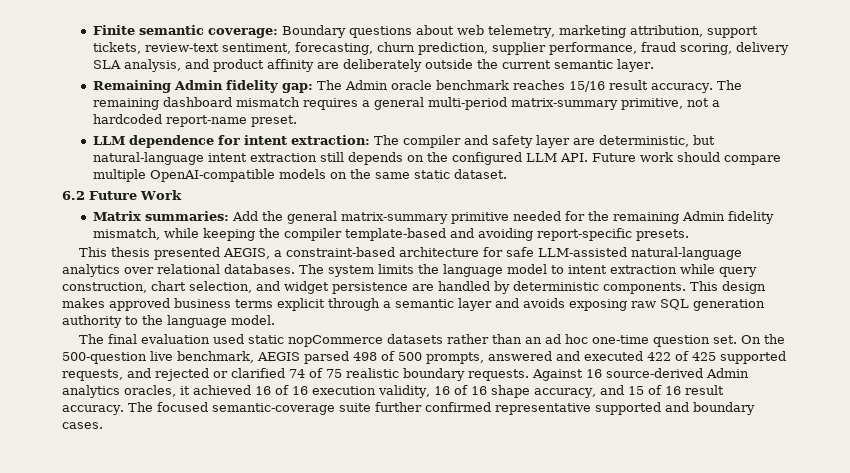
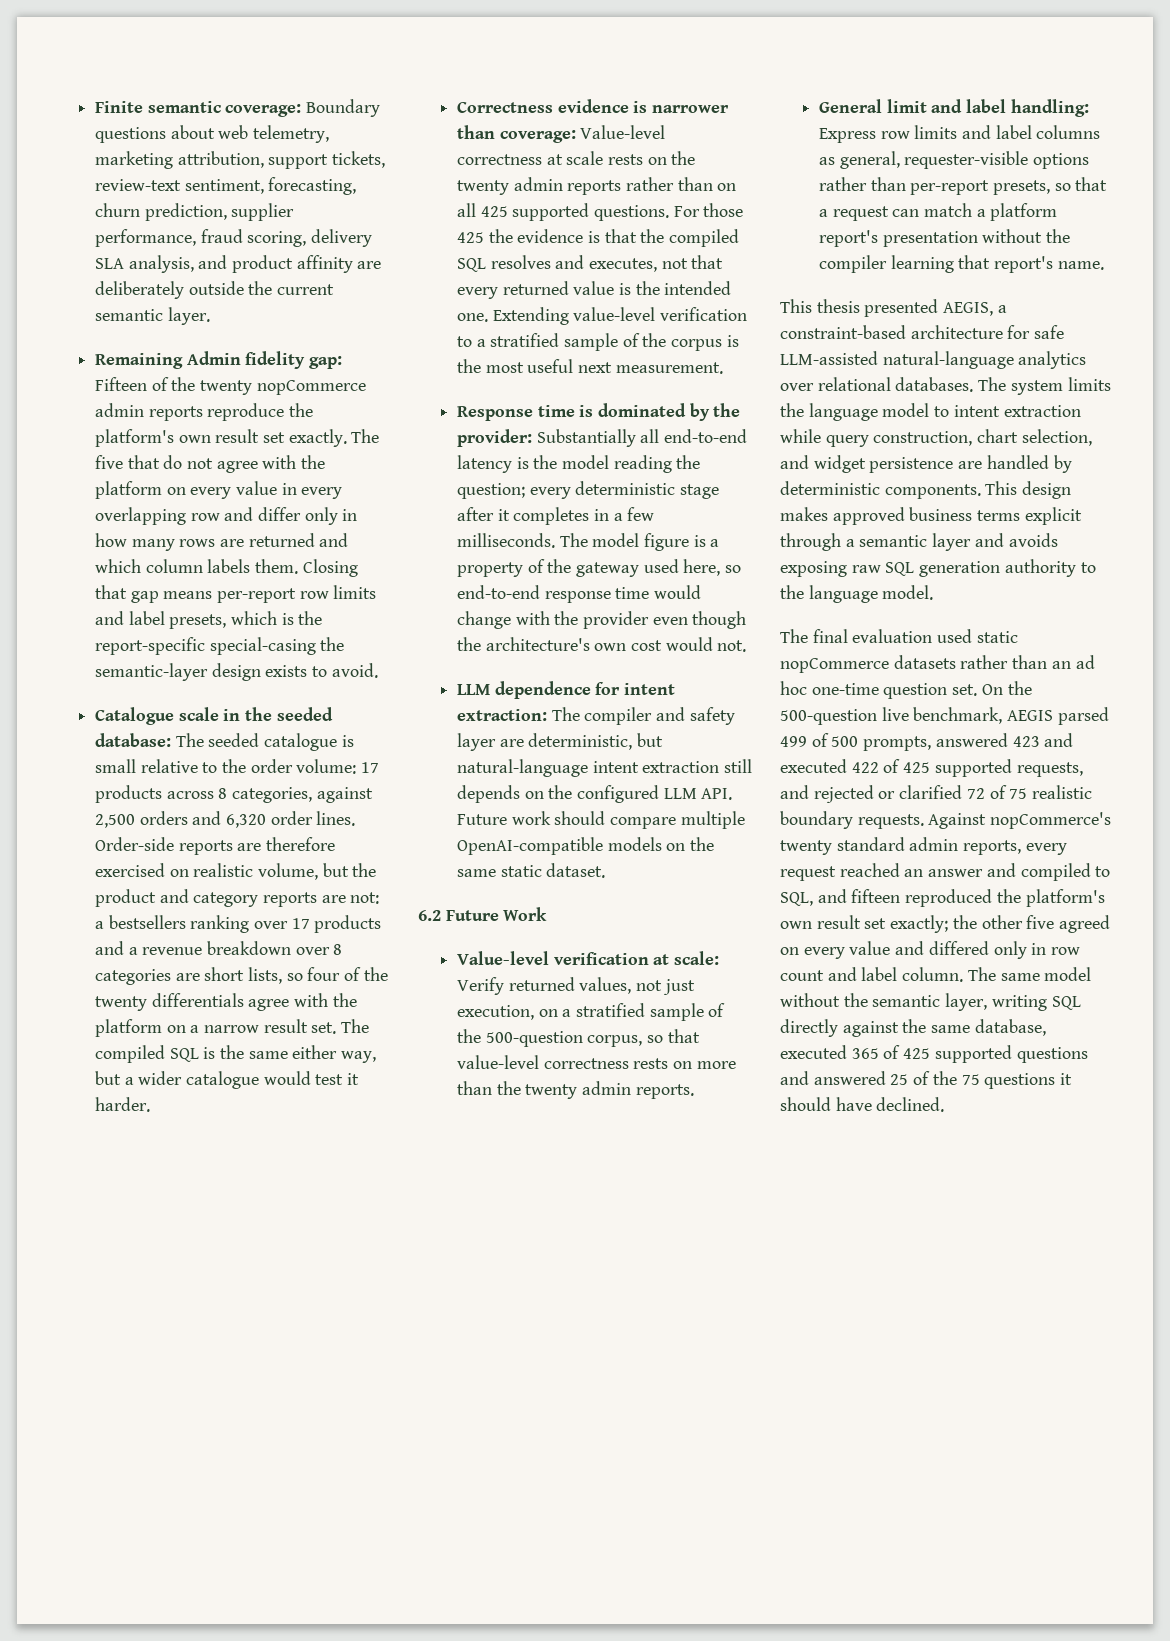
[316,80,742,93] [92,97,720,110] [92,114,297,127] The Admin oracle benchmark reaches 15/16 result accuracy. The remaining dashboard mismatch requires a general multi-period matrix-summary primitive, not a hardcoded report-name preset. -> [94,377,366,395] [94,403,313,421] [94,429,380,447] [94,455,326,473] [94,481,343,499] [94,507,358,525] [94,533,349,551] [94,559,358,577] [94,585,377,603] [94,611,323,629] [94,637,345,655] [94,663,378,681] [94,707,333,725] [94,733,354,751] [94,759,380,774] [94,785,373,803] [94,811,356,828] [94,837,335,855] [94,863,377,880] [94,889,380,907] [94,915,382,933] [94,941,343,955] [94,967,388,985] [94,993,357,1011] [94,1019,370,1037] [94,1045,377,1063] [94,1071,360,1089] [94,1097,150,1112] [456,99,729,113] [456,125,666,143] [456,151,696,165] [456,177,737,195] [456,203,744,221] [456,229,740,247] [456,255,724,272] [456,281,732,299] [456,307,747,325] [456,333,739,351] [456,359,723,374] [456,403,741,421] [456,429,747,447] [456,455,701,473] [456,481,719,499] [456,507,655,525] [456,533,720,551] [456,559,742,577] [456,585,701,603] [456,611,747,629] [456,637,747,652] Fifteen of the twenty nopCommerce admin reports reproduce the platform's own result set exactly. The five that do not agree with the platform on every value in every overlapping row and differ only in how many rows are returned and which column labels them. Closing that gap means per-report row limits and label presets, which is the report-specific special-casing the semantic-layer design exists to avoid. // Catalogue scale in the seeded database: The seeded catalogue is small relative to the order volume: 17 products across 8 categories, against 2,500 orders and 6,320 order lines. Order-side reports are therefore exercised on realistic volume, but the product and category reports are not: a bestsellers ranking over 17 products and a revenue breakdown over 8 categories are short lists, so four of the twenty differentials agree with the platform on a narrow result set. The compiled SQL is the same either way, but a wider catalogue would test it harder. // Correctness evidence is narrower than coverage: Value-level correctness at scale rests on the twenty admin reports rather than on all 425 supported questions. For those 425 the evidence is that the compiled SQL resolves and executes, not that every returned value is the intended one. Extending value-level verification to a stratified sample of the corpus is the most useful next measurement. // Response time is dominated by the provider: Substantially all end-to-end latency is the model reading the question; every deterministic stage after it completes in a few milliseconds. The model figure is a property of the gateway used here, so end-to-end response time would change with the provider even though the architecture's own cost would not.
[92,211,774,224] [92,228,689,241] Matrix summaries: Add the general matrix-summary primitive needed for the remaining Admin fidelity mismatch, while keeping the compiler template-based and avoiding report-specific presets. -> [456,951,719,965] [456,977,695,995] [456,1003,726,1021] [456,1029,700,1047] [456,1055,736,1069] [456,1081,694,1099] [818,99,1089,117] [818,125,1101,143] [818,151,1089,169] [818,177,1108,195] [818,203,1058,221] [818,229,1070,247] [818,255,1104,273] Value-level verification at scale: Verify returned values, not just execution, on a stratified sample of the 500-question corpus, so that value-level correctness rests on more than the twenty admin reports. // General limit and label handling: Express row limits and label columns as general, requester-visible options rather than per-report presets, so that a request can match a platform report's presentation without the compiler learning that report's name.
[353,352,377,361] 498 -> [780,736,807,747] 499
(552, 356) none -> [1012,736,1040,747] 423
[289,369,305,378] 74 -> [966,788,985,799] 72
[586,368,749,378] [62,385,724,398] [62,402,755,415] [62,422,103,429] 16 source-derived Admin analytics oracles, it achieved 16 of 16 execution validity, 16 of 16 shape accuracy, and 15 of 16 result accuracy. The focused semantic-coverage suite further confirmed representative supported and boundary cases. -> [990,812,1112,829] [780,837,1067,855] [780,863,1111,881] [780,889,1105,907] [780,915,1111,933] [780,941,1081,959] [780,967,1092,982] [780,993,1081,1011] [780,1019,1046,1037] [780,1045,1088,1063] [780,1071,1073,1089] [780,1097,945,1112] nopCommerce's twenty standard admin reports, every request reached an answer and compiled to SQL, and fifteen reproduced the platform's own result set exactly; the other five agreed on every value and differed only in row count and label column. The same model without the semantic layer, writing SQL directly against the same database, executed 365 of 425 supported questions and answered 25 of the 75 questions it should have declined.

